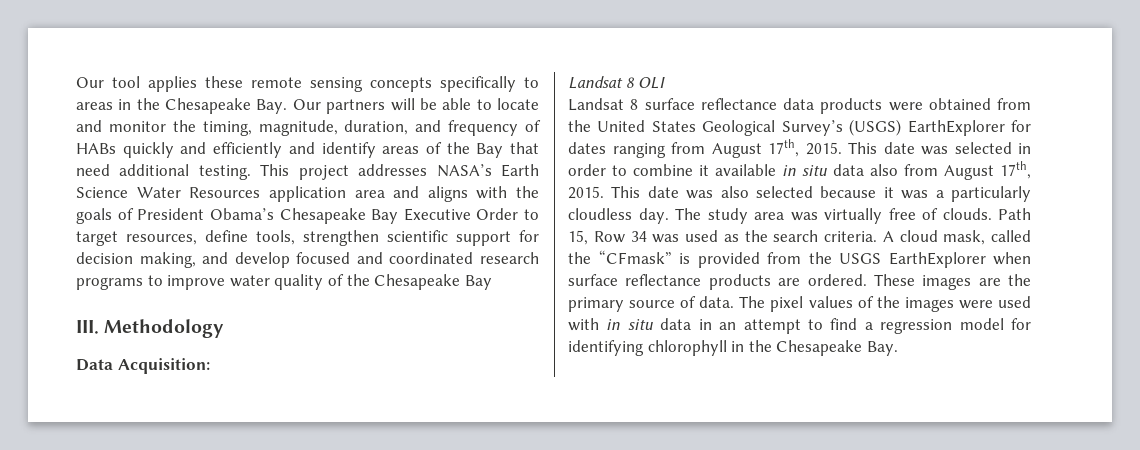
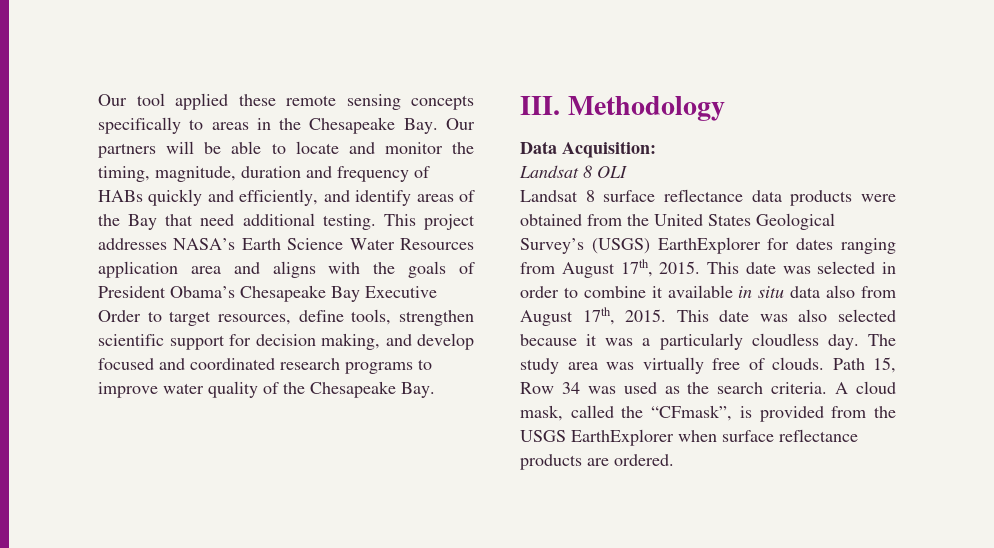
[148,76,197,92] applies -> [175,93,228,110] applied
[344,120,409,135] duration, -> [241,166,301,178] duration
[213,142,283,158] efficiently -> [239,189,319,206] efficiently,
[464,275,492,290] Bay -> [401,382,435,398] Bay.
[598,250,672,264] “CFmask” -> [651,405,733,421] “CFmask”,
[873,274,1031,290] [568,296,1031,312] [568,318,1031,334] [568,340,898,356] These images are the primary source of data. The pixel values of the images were used with in situ data in an attempt to find a regression model for identifying chlorophyll in the Chesapeake Bay. -> (674, 460) none

